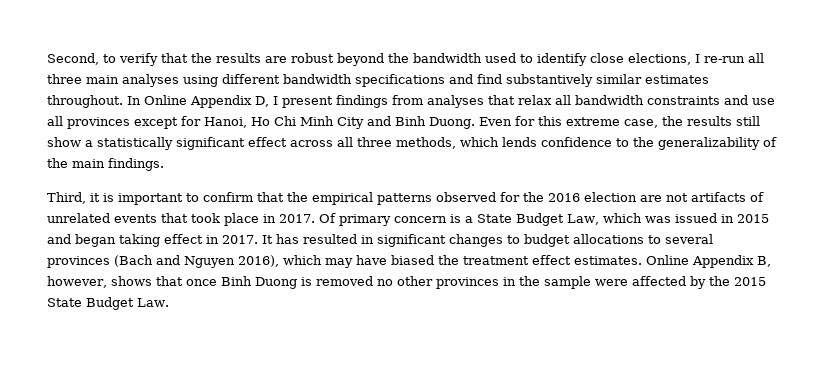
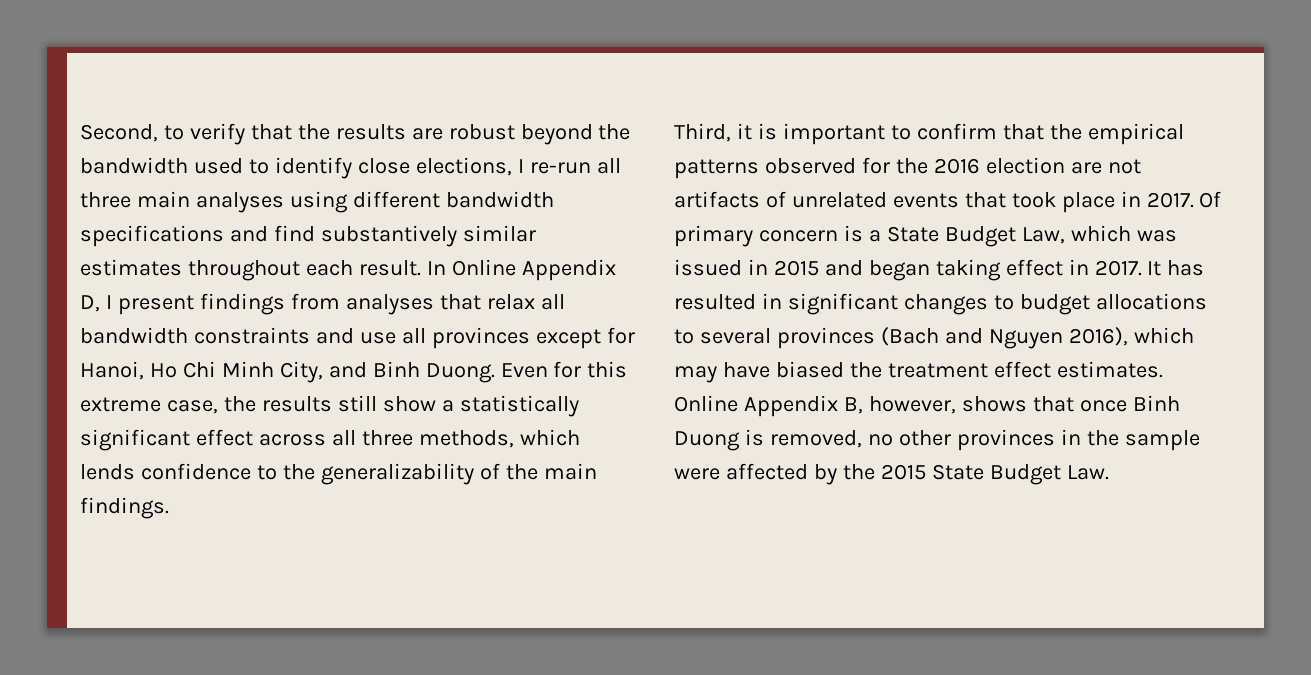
[47,95,123,108] throughout. -> [187,260,421,281] throughout each result.
[337,117,364,129] City -> [279,361,323,383] City,
[315,276,373,286] removed -> [769,430,862,448] removed,

